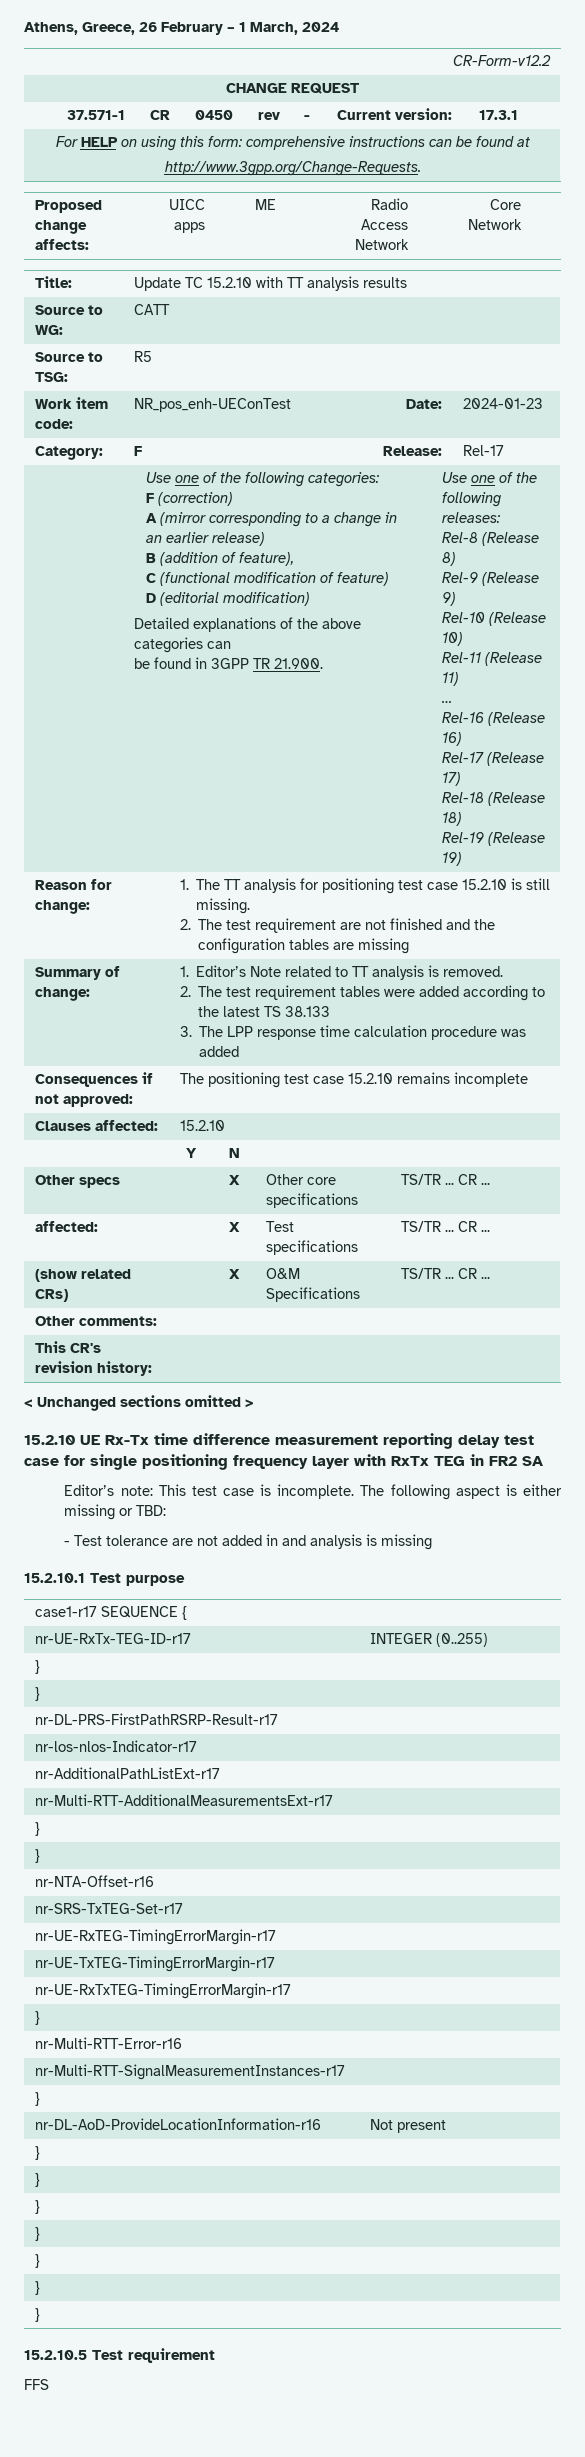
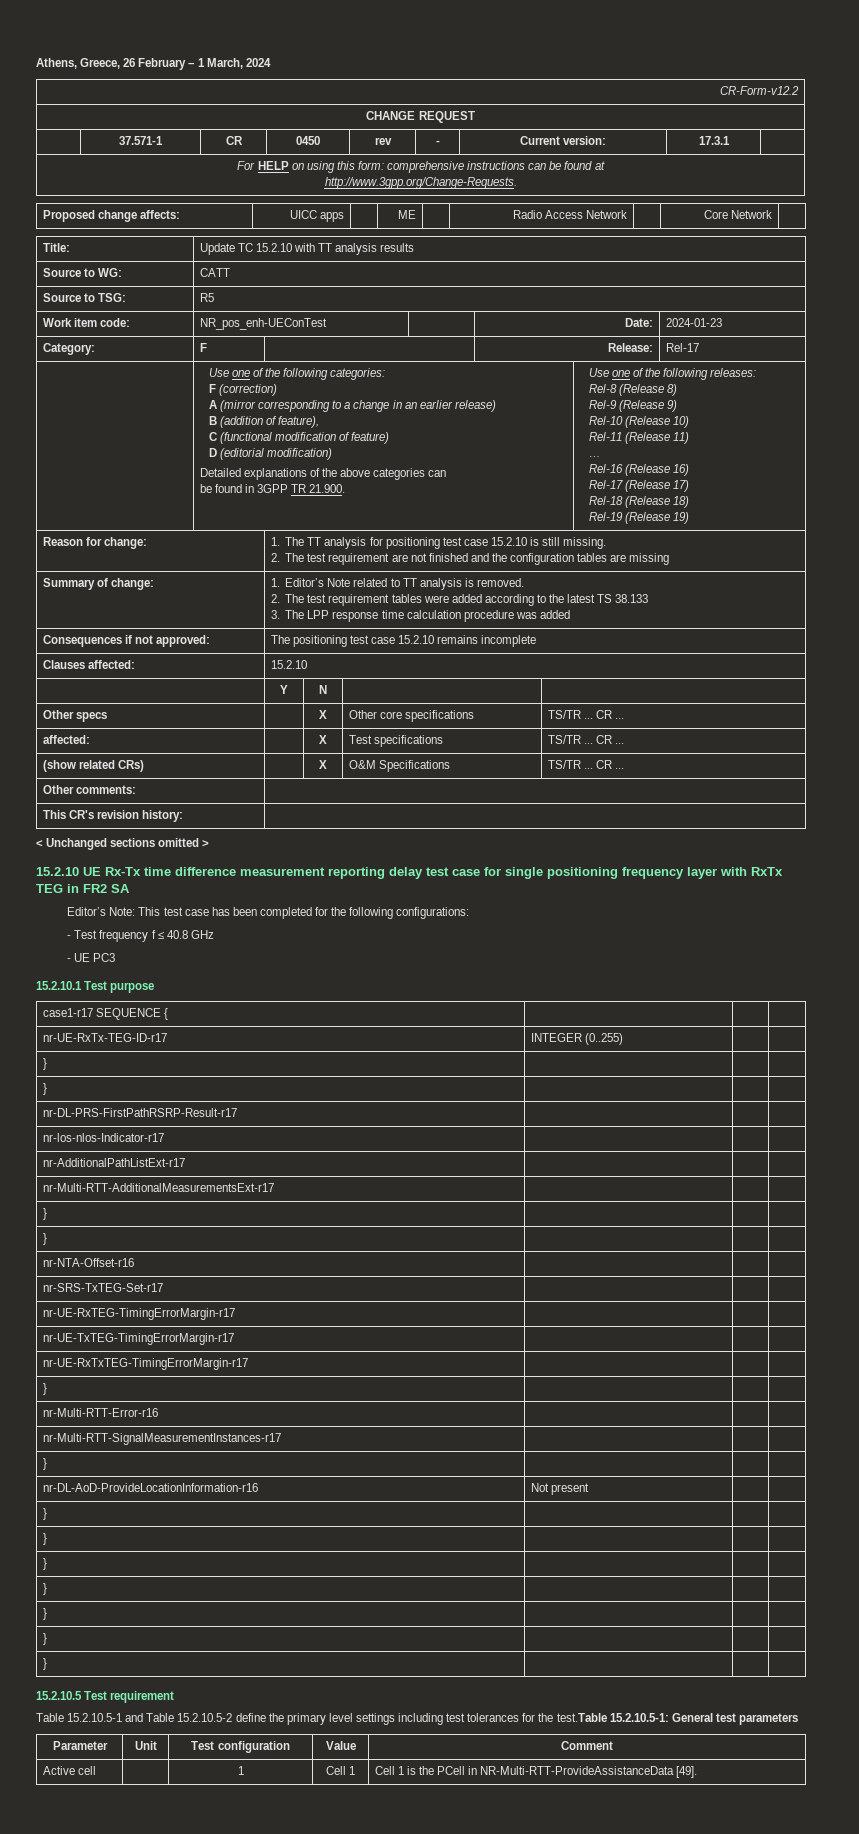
[120,1486,153,1496] note: -> [109,907,136,916] Note:
[260,1484,562,1500] [64,1504,167,1520] [64,1534,433,1550] is incomplete. The following aspect is either missing or TBD: // - Test tolerance are not added in and analysis is missing -> [211,907,470,919] [67,930,214,942] [67,953,116,962] has been completed for the following configurations: // - Test frequency f ≤ 40.8 GHz // - UE PC3
[24,2379,49,2390] FFS -> [36,1713,798,1725] [52,1741,108,1750] [134,1741,157,1750] [191,1741,290,1753] [325,1741,356,1750] [561,1741,613,1750] [42,1766,96,1775] [237,1766,244,1775] [325,1766,356,1775] [374,1766,698,1778] Table 15.2.10.5-1 and Table 15.2.10.5-2 define the primary level settings including test tolerances for the test.Table 15.2.10.5-1: General test parameters // Parameter | Unit | Test configuration | Value | Comment // Active cell | | 1 | Cell 1 | Cell 1 is the PCell in NR-Multi-RTT-ProvideAssistanceData [49].

